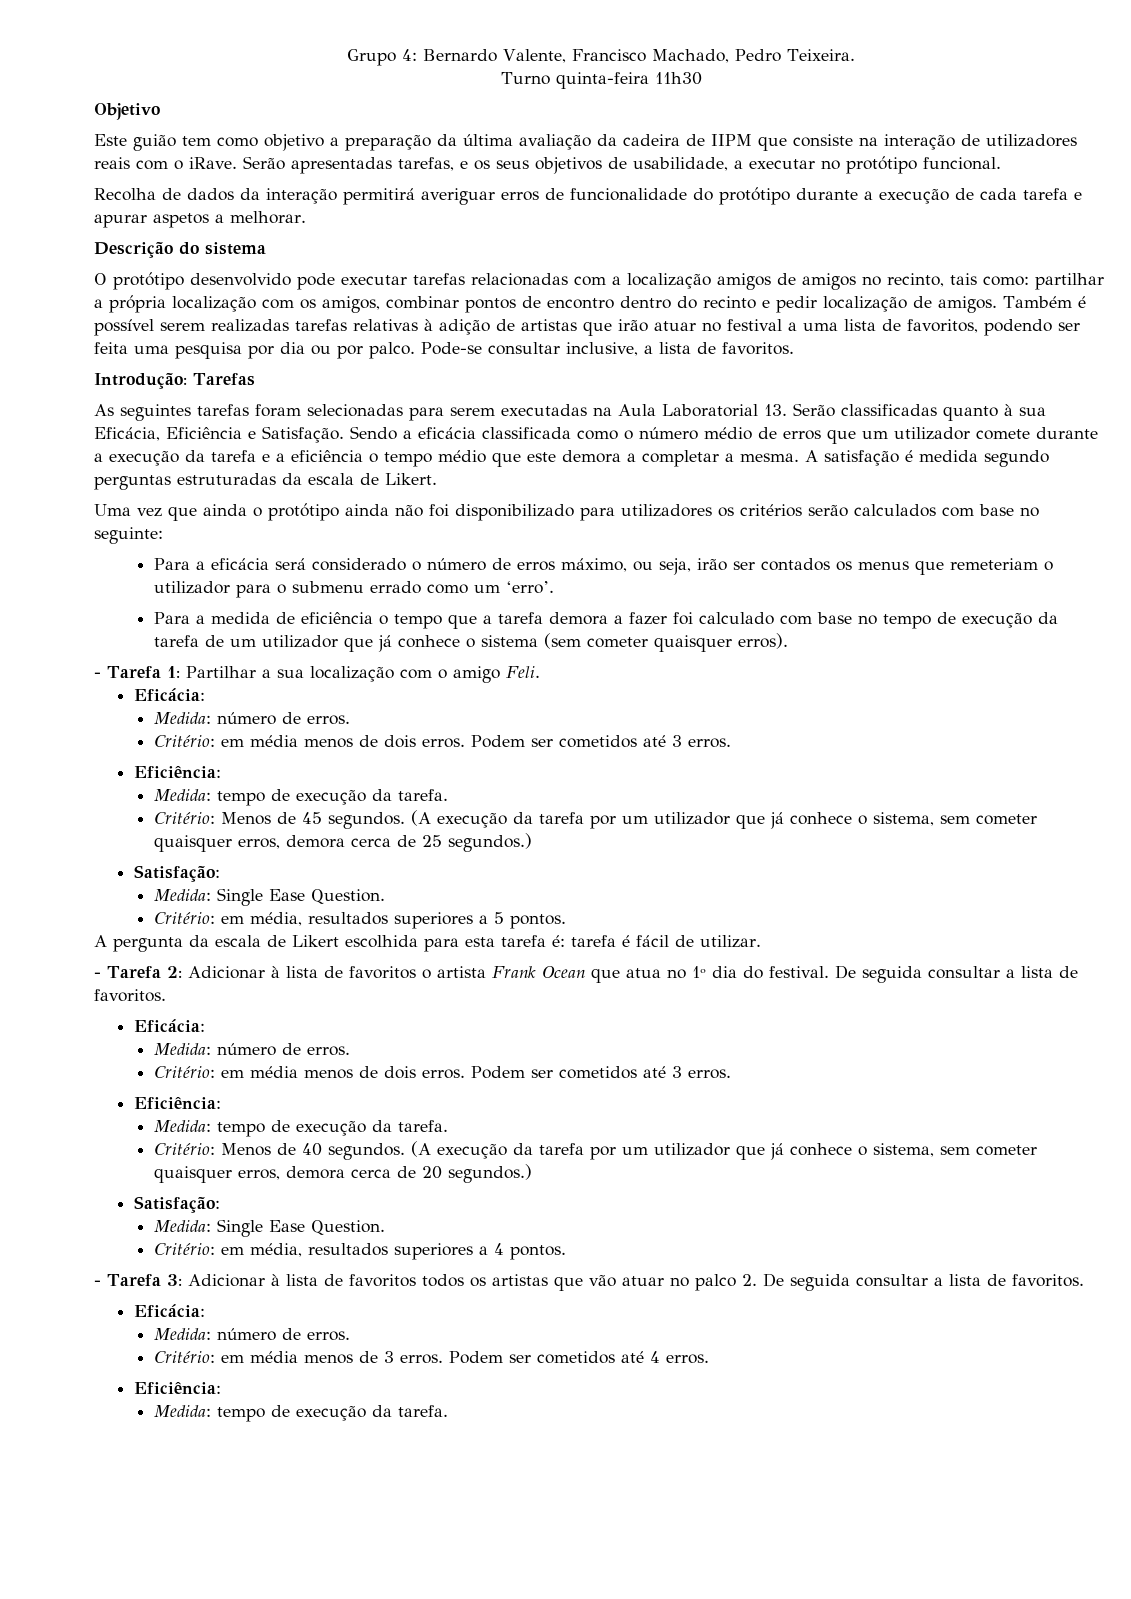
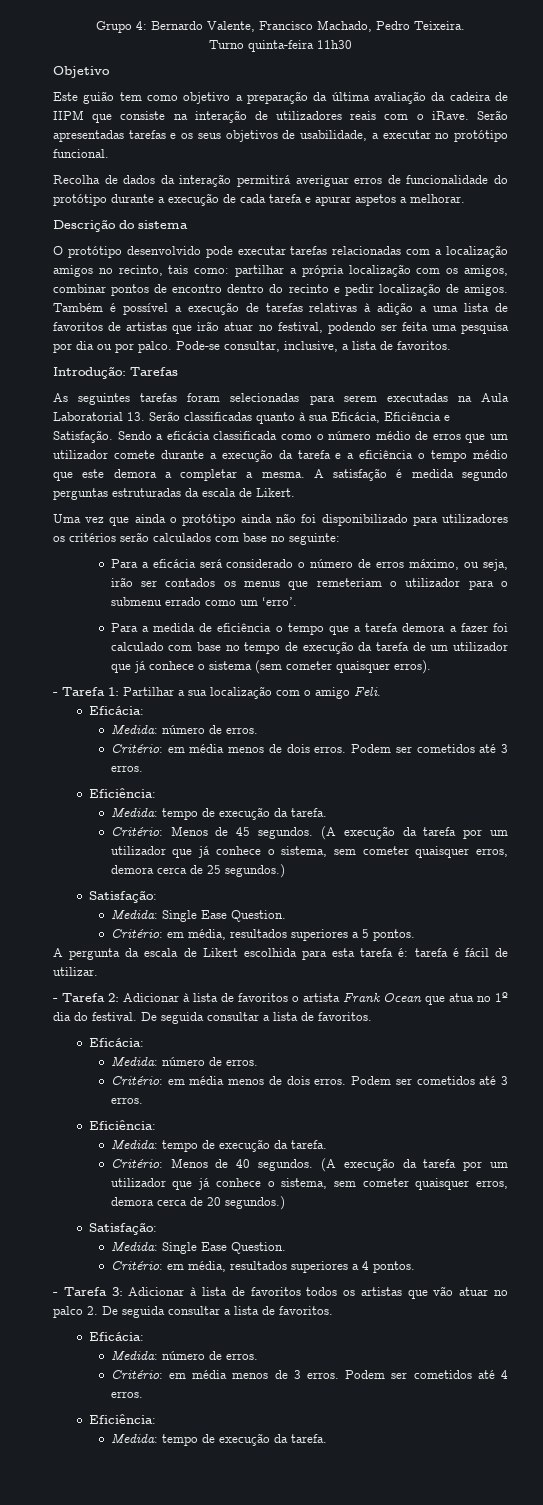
[398,157,454,171] tarefas, -> [128,130,166,139] tarefas
[777,273,856,290] de amigos -> (93, 271) none
[160,319,289,332] serem realizadas -> [174,302,259,315] a execução de
(490, 327) none -> [420,303,508,312] [53,322,103,331] a uma lista de favoritos
[727,319,978,333] festival a uma lista de favoritos, -> [277,322,323,333] festival,
[488,342,560,355] consultar -> [224,341,280,352] consultar,

